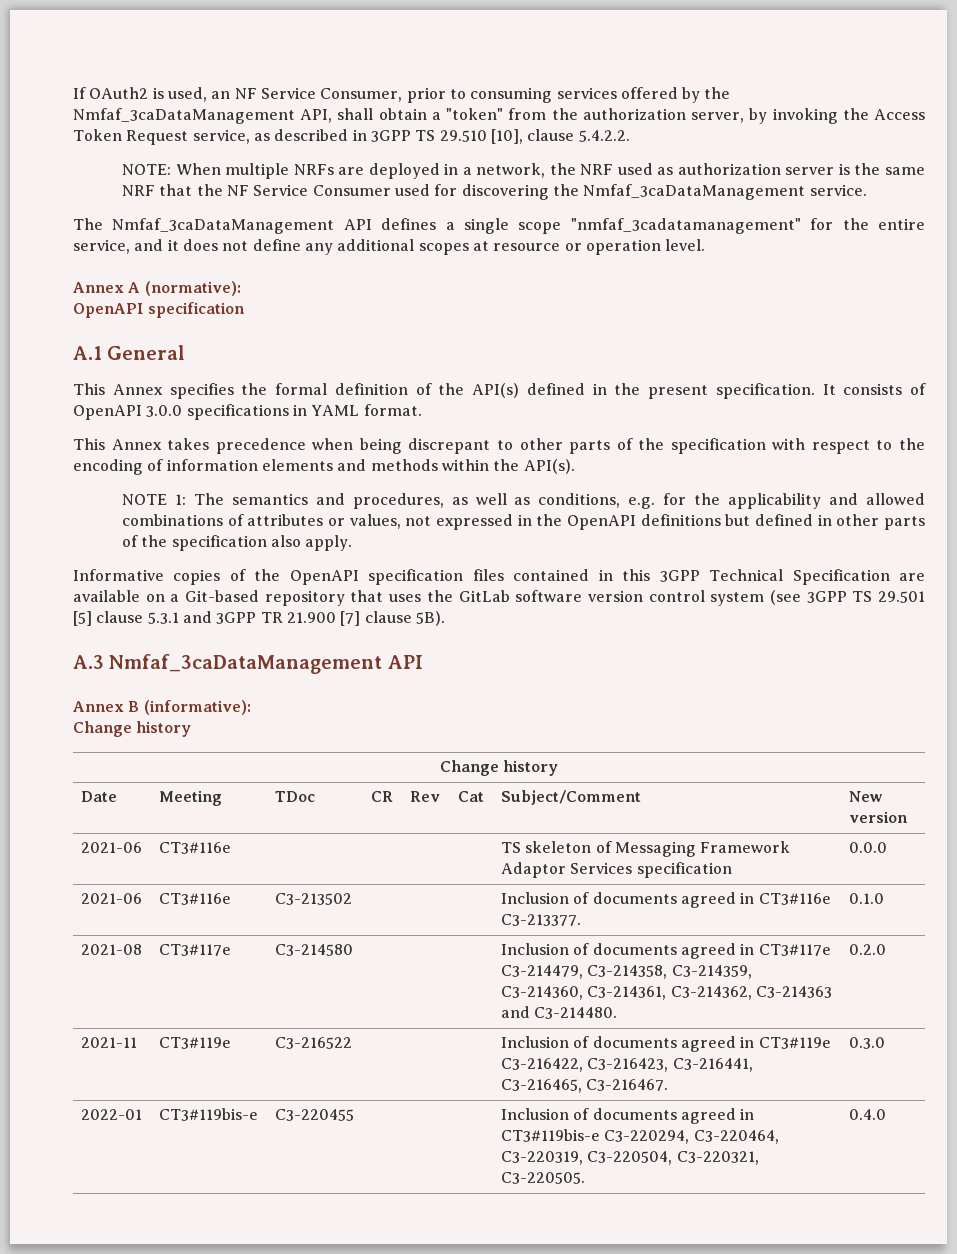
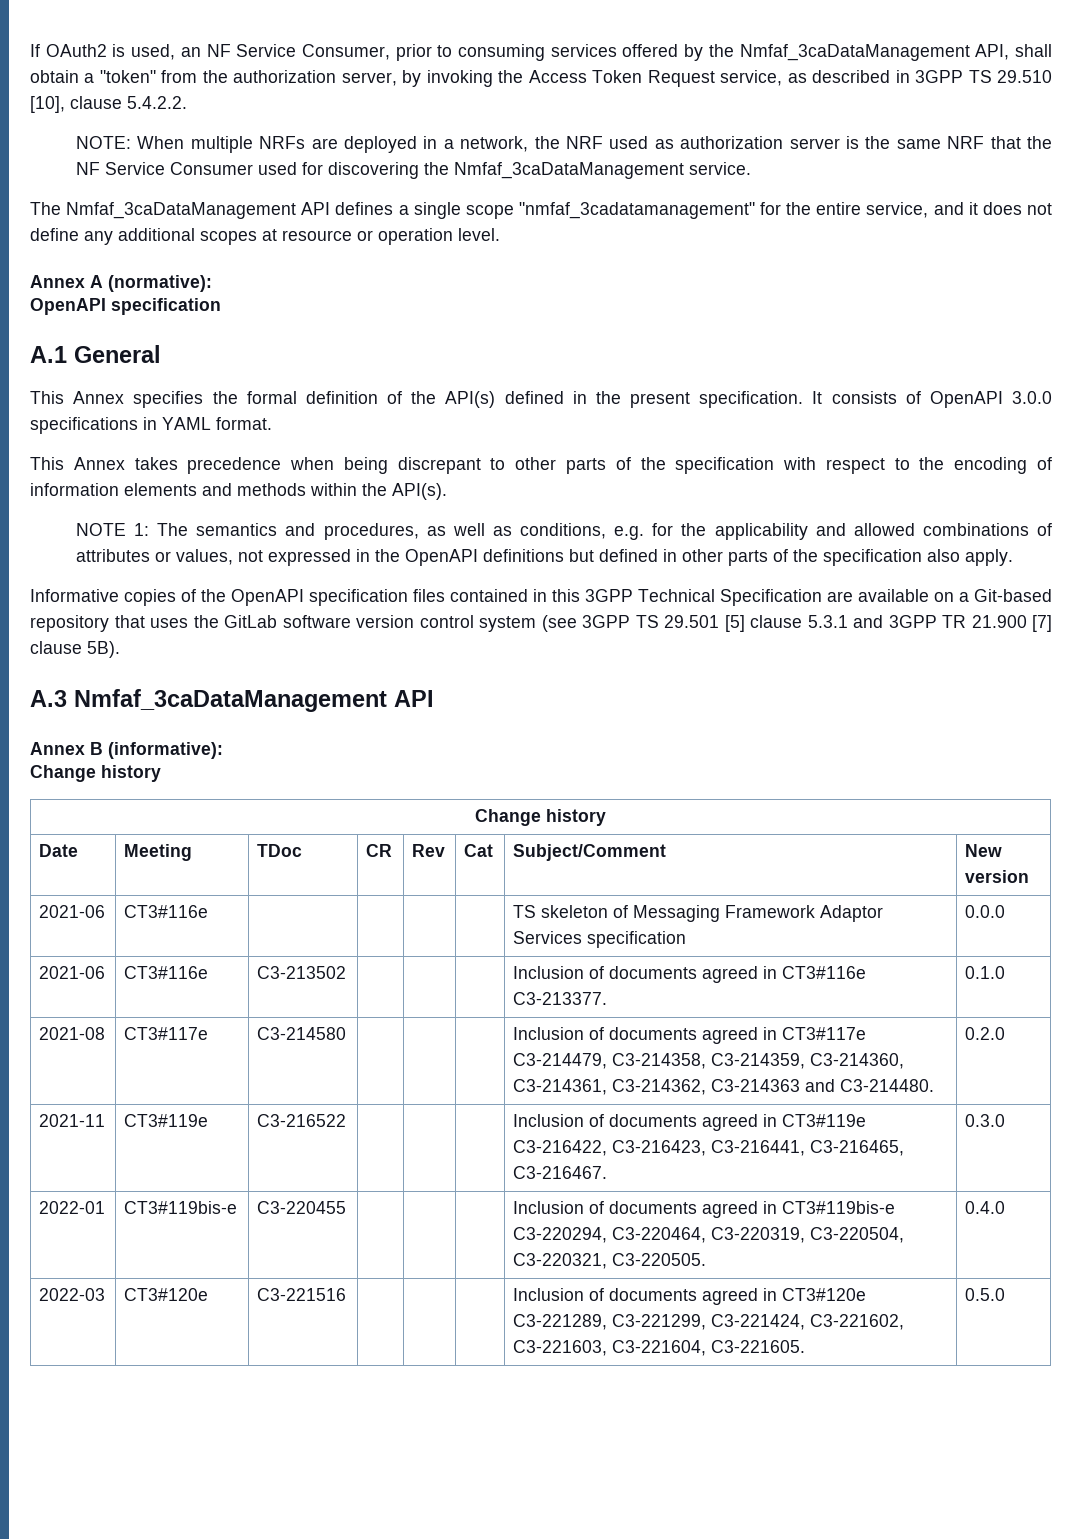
(887, 1114) none -> [39,1288,106,1301] [124,1288,209,1301] [257,1288,347,1301] [513,1288,867,1305] [513,1314,905,1330] [513,1340,806,1356] [965,1288,1006,1301] // 2022-03 | CT3#120e | C3-221516 | | | | Inclusion of documents agreed in CT3#120e C3-221289, C3-221299, C3-221424, C3-221602, C3-221603, C3-221604, C3-221605. | 0.5.0

